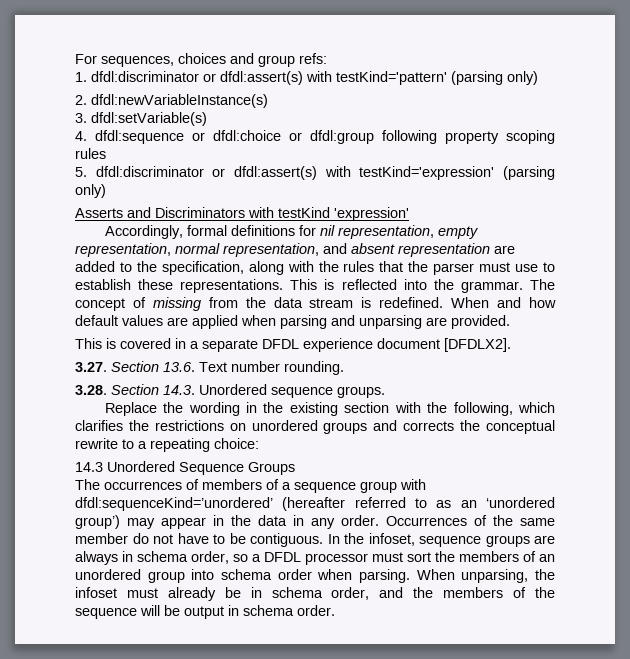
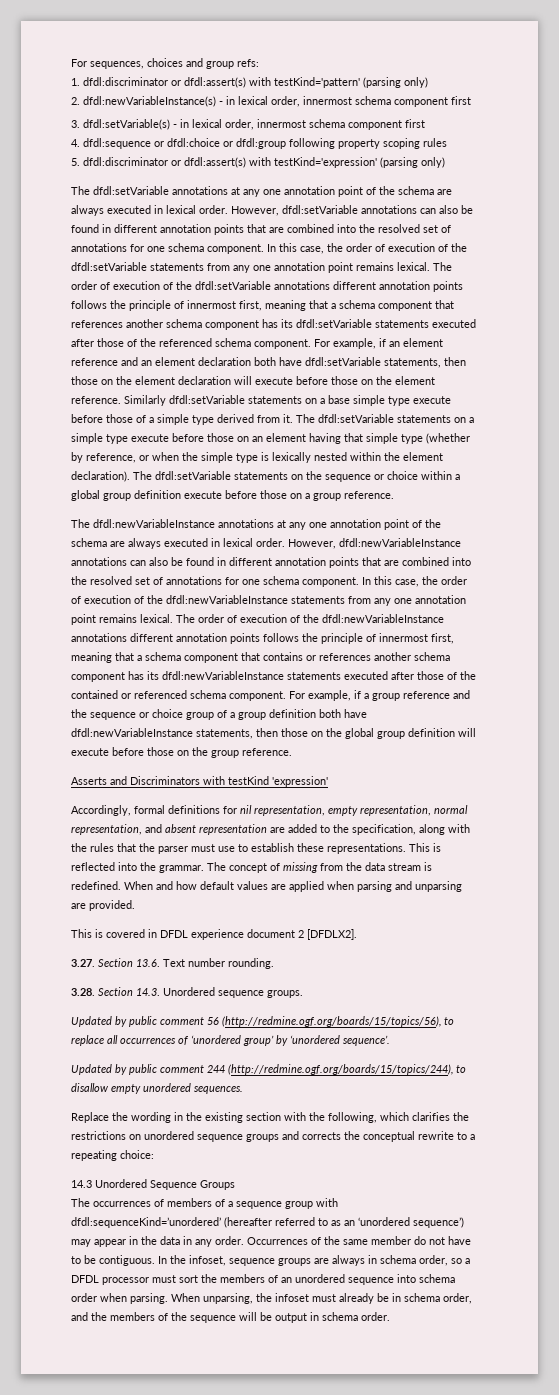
[75,112,207,126] // 3. dfdl:setVariable(s) -> [219,96,471,107] [71,119,425,130] - in lexical order, innermost schema component first // 3. dfdl:setVariable(s) - in lexical order, innermost schema component first
(106, 191) none -> [71,186,452,197] [71,205,473,216] [71,224,451,235] [71,243,467,254] [71,262,452,273] [71,281,463,292] [71,300,454,311] [71,319,476,330] [71,338,443,349] [71,357,466,368] [71,376,435,385] [71,395,451,406] [71,414,474,425] [71,433,470,444] [71,452,443,463] [71,471,460,482] [71,490,394,501] [71,519,441,530] [71,538,461,549] [71,557,471,568] [71,576,467,587] [71,595,466,606] [71,614,444,625] [71,633,454,644] [71,652,450,663] [71,671,476,682] [71,690,470,701] [71,709,367,720] [71,728,476,739] [71,747,292,758] // The dfdl:setVariable annotations at any one annotation point of the schema are always executed in lexical order. However, dfdl:setVariable annotations can also be found in different annotation points that are combined into the resolved set of annotations for one schema component. In this case, the order of execution of the dfdl:setVariable statements from any one annotation point remains lexical. The order of execution of the dfdl:setVariable annotations different annotation points follows the principle of innermost first, meaning that a schema component that references another schema component has its dfdl:setVariable statements executed after those of the referenced schema component. For example, if an element reference and an element declaration both have dfdl:setVariable statements, then those on the element declaration will execute before those on the element reference. Similarly dfdl:setVariable statements on a base simple type execute before those of a simple type derived from it. The dfdl:setVariable statements on a simple type execute before those on an element having that simple type (whether by reference, or when the simple type is lexically nested within the element declaration). The dfdl:setVariable statements on the sequence or choice within a global group definition execute before those on a group reference. // The dfdl:newVariableInstance annotations at any one annotation point of the schema are always executed in lexical order. However, dfdl:newVariableInstance annotations can also be found in different annotation points that are combined into the resolved set of annotations for one schema component. In this case, the order of execution of the dfdl:newVariableInstance statements from any one annotation point remains lexical. The order of execution of the dfdl:newVariableInstance annotations different annotation points follows the principle of innermost first, meaning that a schema component that contains or references another schema component has its dfdl:newVariableInstance statements executed after those of the contained or referenced schema component. For example, if a group reference and the sequence or choice group of a group definition both have dfdl:newVariableInstance statements, then those on the global group definition will execute before those on the group reference.
[190,339,258,352] a separate -> (157, 933) none
(440, 343) none -> [298,930,304,938] 2
(385, 392) none -> [71,1016,454,1027] [71,1035,390,1046] [71,1064,466,1075] [71,1083,243,1094] // Updated by public comment 56 (http://redmine.ogf.org/boards/15/topics/56), to replace all occurrences of ‘unordered group’ by ‘unordered sequence’. // Updated by public comment 244 (http://redmine.ogf.org/boards/15/topics/244), to disallow empty unordered sequences.
(318, 425) none -> [197,1134,243,1142] sequence
[75,515,120,529] group’) -> [413,1217,464,1228] sequence’)
[147,571,185,583] group -> [348,1277,394,1285] sequence

